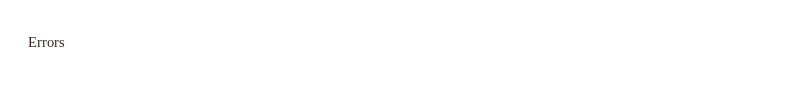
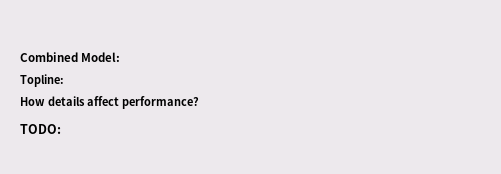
[28,37,65,47] Errors -> [20,52,121,62] [20,74,64,87] [20,96,199,109] [20,124,61,134] Combined Model: // Topline: // How details affect performance? // TODO:

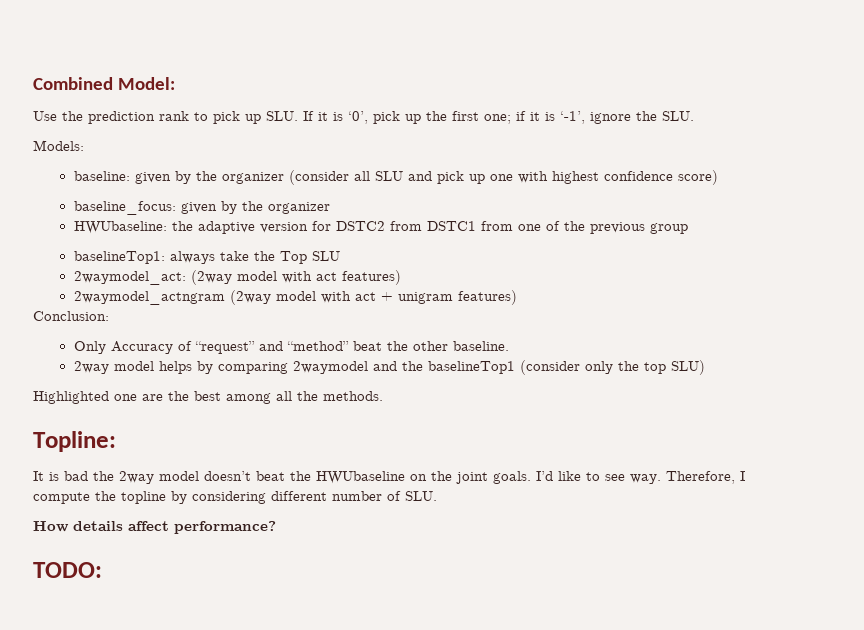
[20,74,64,87] Topline: -> [33,111,694,124] [33,140,84,151] [73,170,718,185] [73,201,330,215] [73,221,688,234] [73,251,340,264] [73,270,401,285] [73,290,517,305] [33,311,109,321] [73,341,509,354] [73,360,705,375] [33,391,383,404] [33,431,116,452] [33,471,745,484] [33,491,437,504] Use the prediction rank to pick up SLU. If it is ‘0’, pick up the first one; if it is ‘-1’, ignore the SLU. // Models: // baseline: given by the organizer (consider all SLU and pick up one with highest confidence score) // baseline_focus: given by the organizer // HWUbaseline: the adaptive version for DSTC2 from DSTC1 from one of the previous group // baselineTop1: always take the Top SLU // 2waymodel_act: (2way model with act features) // 2waymodel_actngram (2way model with act + unigram features) // Conclusion: // Only Accuracy of “request” and “method” beat the other baseline. // 2way model helps by comparing 2waymodel and the baselineTop1 (consider only the top SLU) // Highlighted one are the best among all the methods. // Topline: // It is bad the 2way model doesn’t beat the HWUbaseline on the joint goals. I’d like to see way. Therefore, I compute the topline by considering different number of SLU.

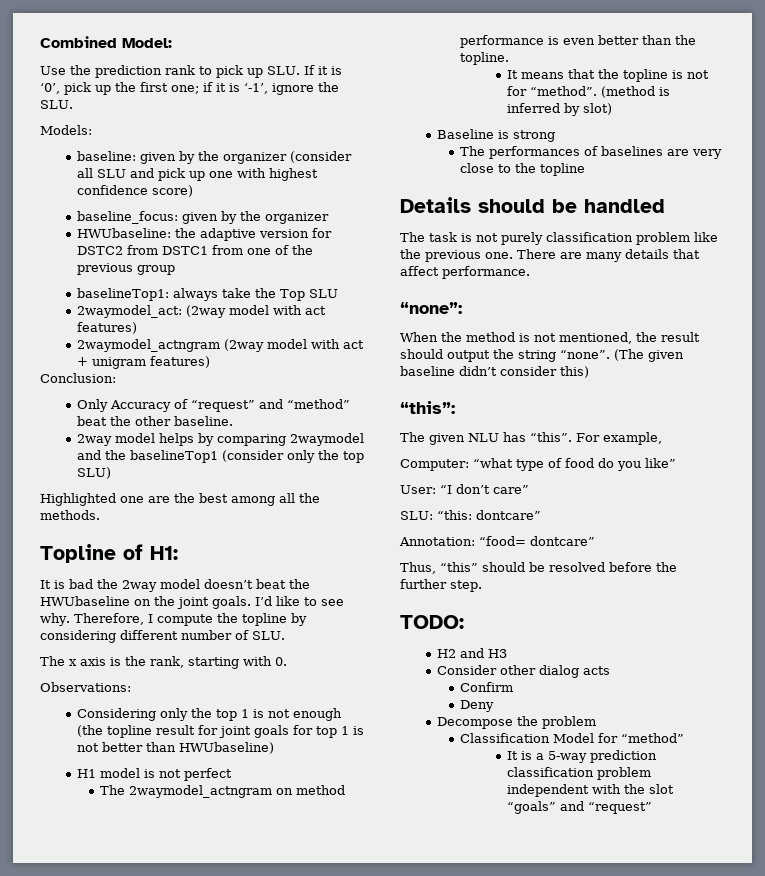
[33,431,116,452] Topline: -> [40,544,178,563] Topline of H1:
[630,474,661,484] way. -> [40,613,70,626] why.
[33,521,276,534] [33,562,102,578] How details affect performance? // TODO: -> [40,656,287,669] [40,682,131,692] [77,708,343,721] [77,725,365,738] [77,742,275,754] [77,768,233,781] [100,785,346,798] [460,35,697,48] [460,52,510,65] [507,69,710,82] [507,86,671,98] [507,103,613,116] [437,129,556,142] [460,146,723,159] [460,163,586,176] [400,197,665,213] [400,232,718,245] [400,249,700,262] [400,266,530,279] [400,302,462,314] [400,332,700,344] [400,349,684,362] [400,366,589,378] [400,401,455,414] [400,432,662,445] [400,458,676,471] [400,484,529,494] [400,510,541,520] [399,536,595,546] [400,562,677,574] [400,579,482,592] [400,615,464,629] [437,648,508,658] [437,665,611,678] [460,682,514,692] [460,700,495,712] [437,716,597,729] [460,733,685,743] [507,750,658,763] [507,767,652,780] [507,784,675,797] [507,801,653,814] The x axis is the rank, starting with 0. // Observations: // Considering only the top 1 is not enough (the topline result for joint goals for top 1 is not better than HWUbaseline) // H1 model is not perfect // The 2waymodel_actngram on method performance is even better than the topline. // It means that the topline is not for “method”. (method is inferred by slot) // Baseline is strong // The performances of baselines are very close to the topline // Details should be handled // The task is not purely classification problem like the previous one. There are many details that affect performance. // “none”: // When the method is not mentioned, the result should output the string “none”. (The given baseline didn’t consider this) // “this”: // The given NLU has “this”. For example, // Computer: “what type of food do you like” // User: “I don’t care” // SLU: “this: dontcare” // Annotation: “food= dontcare” // Thus, “this” should be resolved before the further step. // TODO: // H2 and H3 // Consider other dialog acts // Confirm // Deny // Decompose the problem // Classification Model for “method” // It is a 5-way prediction classification problem independent with the slot “goals” and “request”

